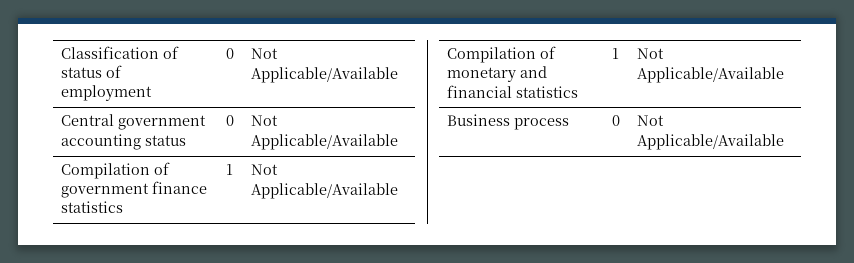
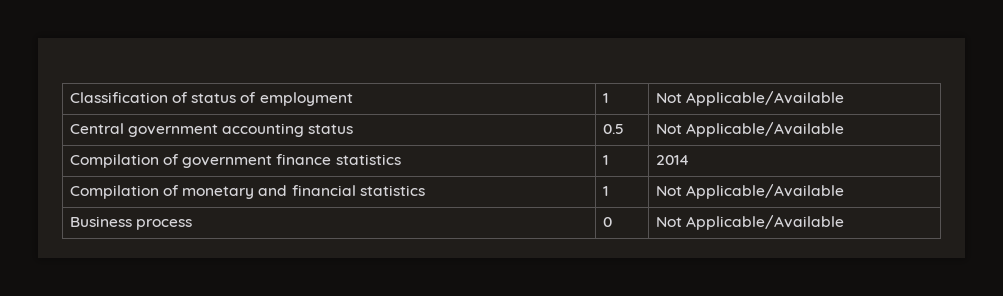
[225,48,234,59] 0 -> [602,93,608,103] 1
[225,115,234,126] 0 -> [602,124,624,134] 0.5
[250,164,278,175] [250,183,398,199] Not Applicable/Available -> [655,155,689,165] 2014

